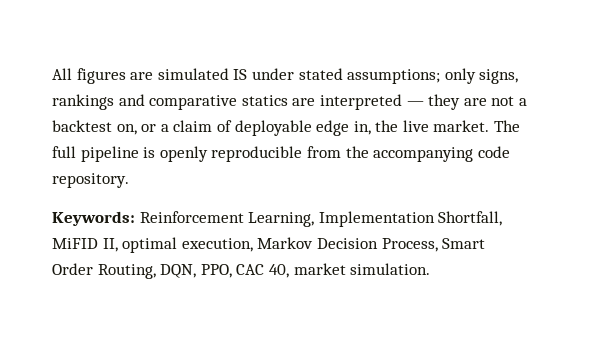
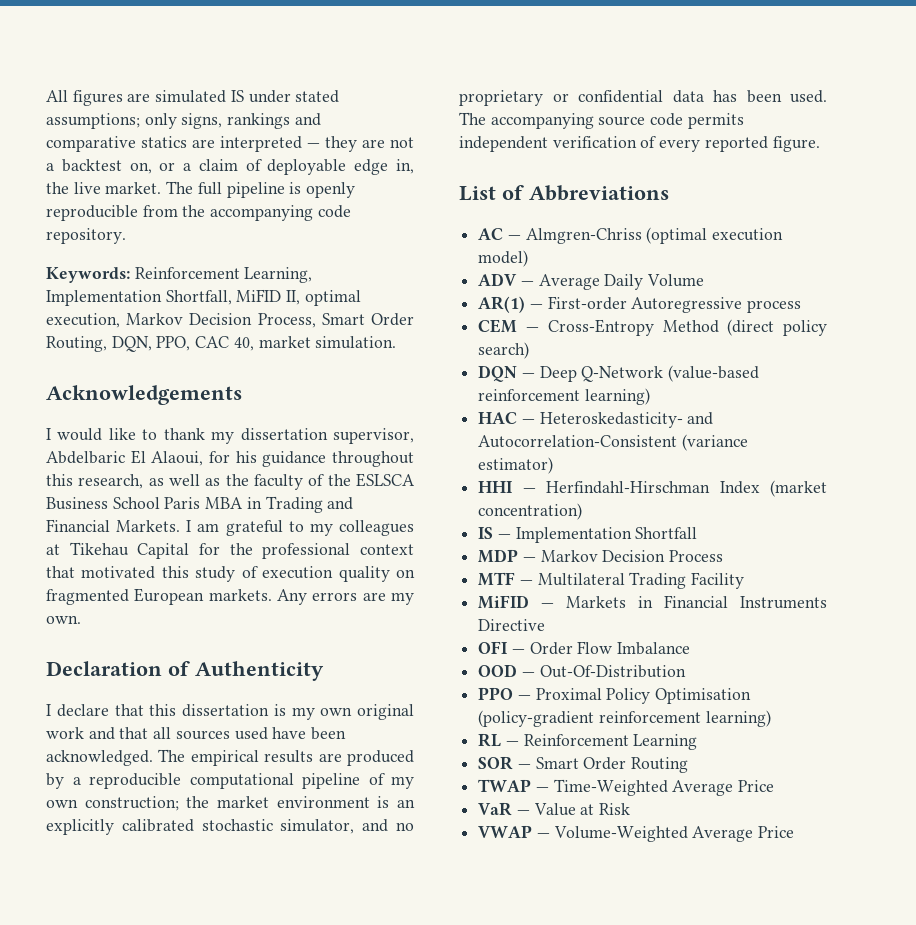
(431, 269) none -> [46,385,242,405] [46,428,415,444] [46,450,414,467] [46,473,415,490] [46,496,354,513] [46,519,414,536] [46,542,414,559] [46,566,416,582] [46,588,414,605] [46,615,81,624] [46,661,324,681] [46,704,414,720] [46,727,347,740] [46,749,414,766] [46,773,414,789] [46,796,415,811] [46,819,415,835] [459,90,827,106] [459,112,744,129] [459,136,820,152] [459,185,669,201] [478,227,784,244] [478,250,529,267] [478,273,705,290] [478,296,802,313] [478,319,827,336] [478,342,530,359] [478,365,760,382] [478,388,650,405] [478,412,714,428] [478,434,748,451] [478,457,554,474] [478,480,827,497] [478,503,583,520] [478,527,698,543] [478,549,724,563] [478,572,745,589] [478,595,827,609] [478,619,546,631] [478,641,691,655] [478,664,686,678] [478,687,752,704] [478,710,771,727] [478,733,698,750] [478,756,689,773] [478,779,775,796] [478,802,631,816] [478,825,795,842] // Acknowledgements // I would like to thank my dissertation supervisor, Abdelbaric El Alaoui, for his guidance throughout this research, as well as the faculty of the ESLSCA Business School Paris MBA in Trading and Financial Markets. I am grateful to my colleagues at Tikehau Capital for the professional context that motivated this study of execution quality on fragmented European markets. Any errors are my own. // Declaration of Authenticity // I declare that this dissertation is my own original work and that all sources used have been acknowledged. The empirical results are produced by a reproducible computational pipeline of my own construction; the market environment is an explicitly calibrated stochastic simulator, and no proprietary or confidential data has been used. The accompanying source code permits independent verification of every reported figure. // List of Abbreviations // AC — Almgren-Chriss (optimal execution model) // ADV — Average Daily Volume // AR(1) — First-order Autoregressive process // CEM — Cross-Entropy Method (direct policy search) // DQN — Deep Q-Network (value-based reinforcement learning) // HAC — Heteroskedasticity- and Autocorrelation-Consistent (variance estimator) // HHI — Herfindahl-Hirschman Index (market concentration) // IS — Implementation Shortfall // MDP — Markov Decision Process // MTF — Multilateral Trading Facility // MiFID — Markets in Financial Instruments Directive // OFI — Order Flow Imbalance // OOD — Out-Of-Distribution // PPO — Proximal Policy Optimisation (policy-gradient reinforcement learning) // RL — Reinforcement Learning // SOR — Smart Order Routing // TWAP — Time-Weighted Average Price // VaR — Value at Risk // VWAP — Volume-Weighted Average Price

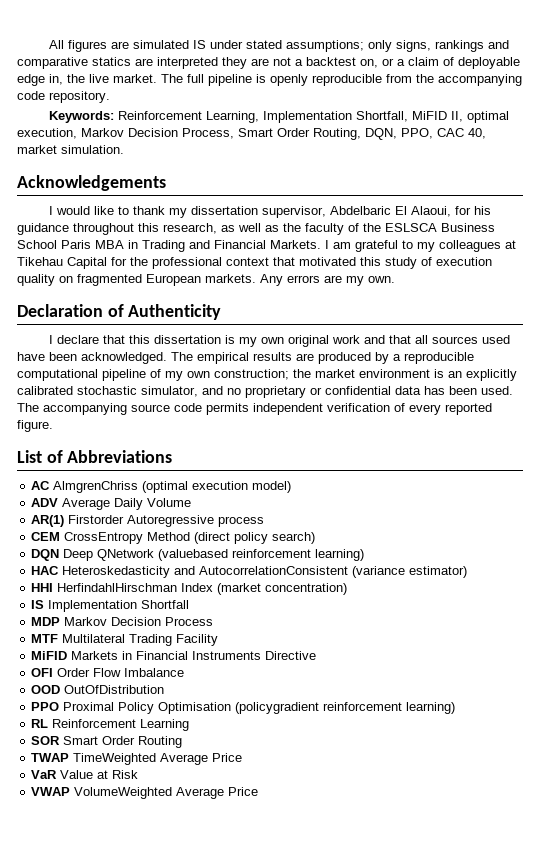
[307,143,320,148] — -> (218, 63) none
[507,228,642,244] — Almgren-Chriss -> [53,481,139,493] AlmgrenChriss
[520,281,534,286] — -> (59, 502) none
[529,296,627,310] — First-order -> [68,515,125,524] Firstorder
[526,319,654,336] — Cross-Entropy -> [64,532,144,544] CrossEntropy
[521,365,760,382] — Deep Q-Network (value-based -> [63,549,229,561] Deep QNetwork (valuebased
[521,412,714,428] [478,435,678,448] — Heteroskedasticity- and Autocorrelation-Consistent -> [62,566,349,578] Heteroskedasticity and AutocorrelationConsistent
[522,481,711,494] — Herfindahl-Hirschman -> [57,583,178,592] HerfindahlHirschman
[497,534,511,539] — -> (45, 604) none
[522,557,536,562] — -> (61, 621) none
[519,580,533,585] — -> (59, 638) none
[541,603,555,608] — -> (68, 655) none
[511,649,525,654] — -> (54, 672) none
[521,665,686,678] — Out-Of-Distribution -> [64,685,165,694] OutOfDistribution
[517,695,531,700] — -> (60, 706) none
[478,710,595,727] (policy-gradient -> [235,702,320,714] (policygradient
[505,741,519,746] — -> (49, 723) none
[517,764,531,769] — -> (61, 740) none
[535,779,668,796] — Time-Weighted -> [73,753,157,765] TimeWeighted
[516,810,530,815] — -> (58, 774) none
[536,826,688,842] — Volume-Weighted -> [74,787,173,799] VolumeWeighted

